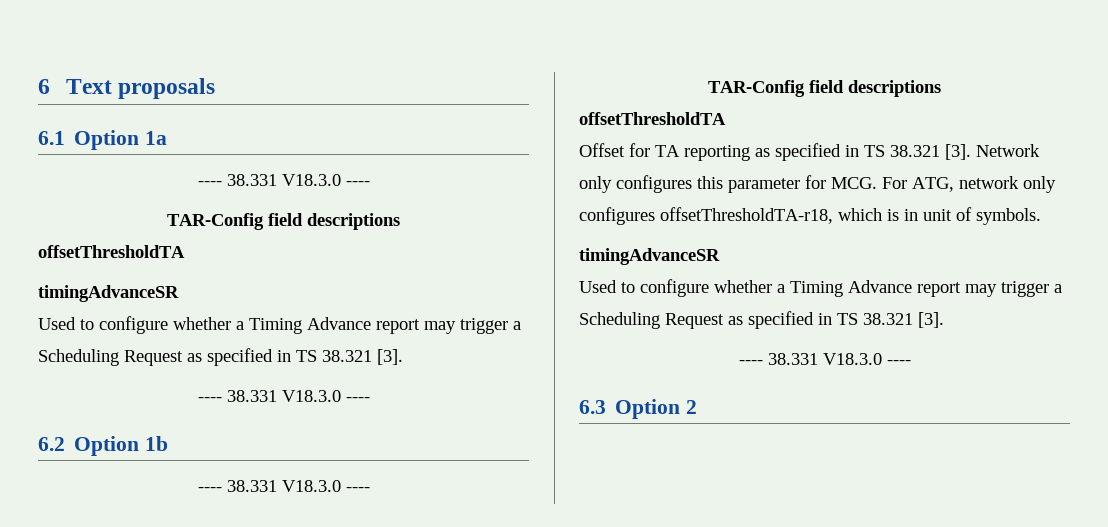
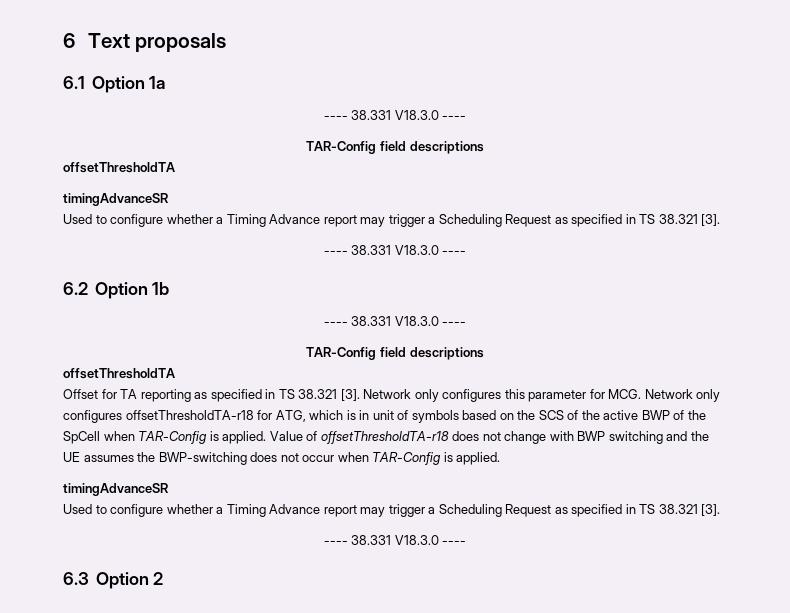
[882,176,1056,193] [579,207,833,225] For ATG, network only configures offsetThresholdTA-r18, -> [644,389,721,402] [63,410,306,423] Network only configures offsetThresholdTA-r18 for ATG,
[976,208,1041,225] symbols. -> [411,410,706,423] [63,431,709,444] [63,452,501,465] symbols based on the SCS of the active BWP of the SpCell when TAR-Config is applied. Value of offsetThresholdTA-r18 does not change with BWP switching and the UE assumes the BWP-switching does not occur when TAR-Config is applied.

